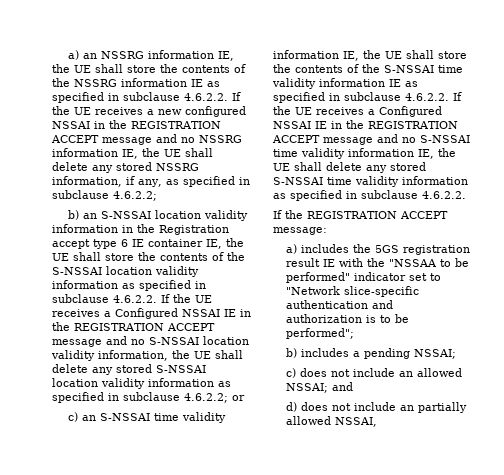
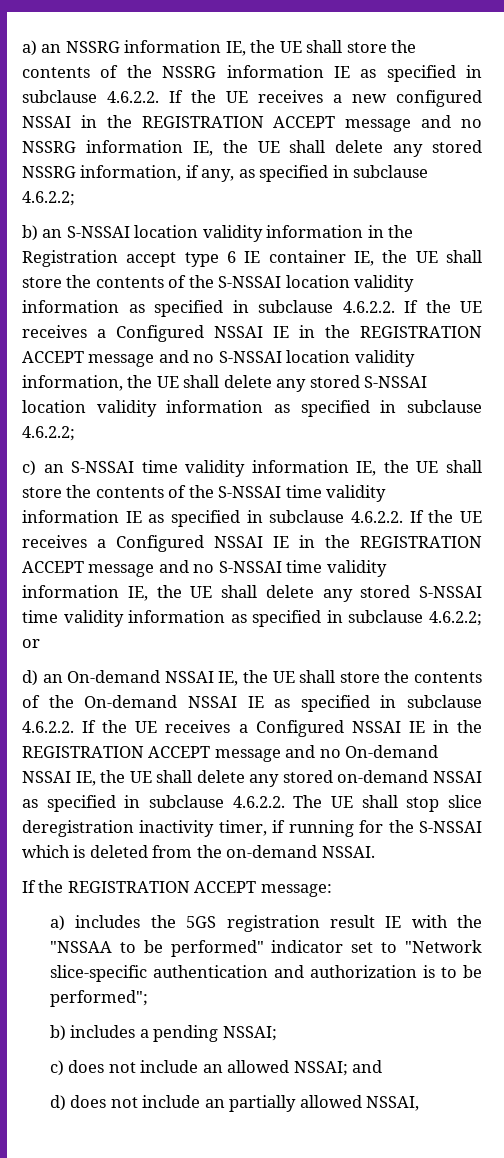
[232,395,245,401] or -> (75, 433) none
[422,191,466,199] 4.6.2.2. -> [429,611,482,626] [22,639,40,648] [22,670,483,686] [22,695,482,712] [22,720,483,737] [22,745,439,762] [22,770,482,787] [22,795,483,812] [22,820,483,837] [22,845,375,858] 4.6.2.2; or // d) an On-demand NSSAI IE, the UE shall store the contents of the On-demand NSSAI IE as specified in subclause 4.6.2.2. If the UE receives a Configured NSSAI IE in the REGISTRATION ACCEPT message and no On-demand NSSAI IE, the UE shall delete any stored on-demand NSSAI as specified in subclause 4.6.2.2. The UE shall stop slice deregistration inactivity timer, if running for the S-NSSAI which is deleted from the on-demand NSSAI.

